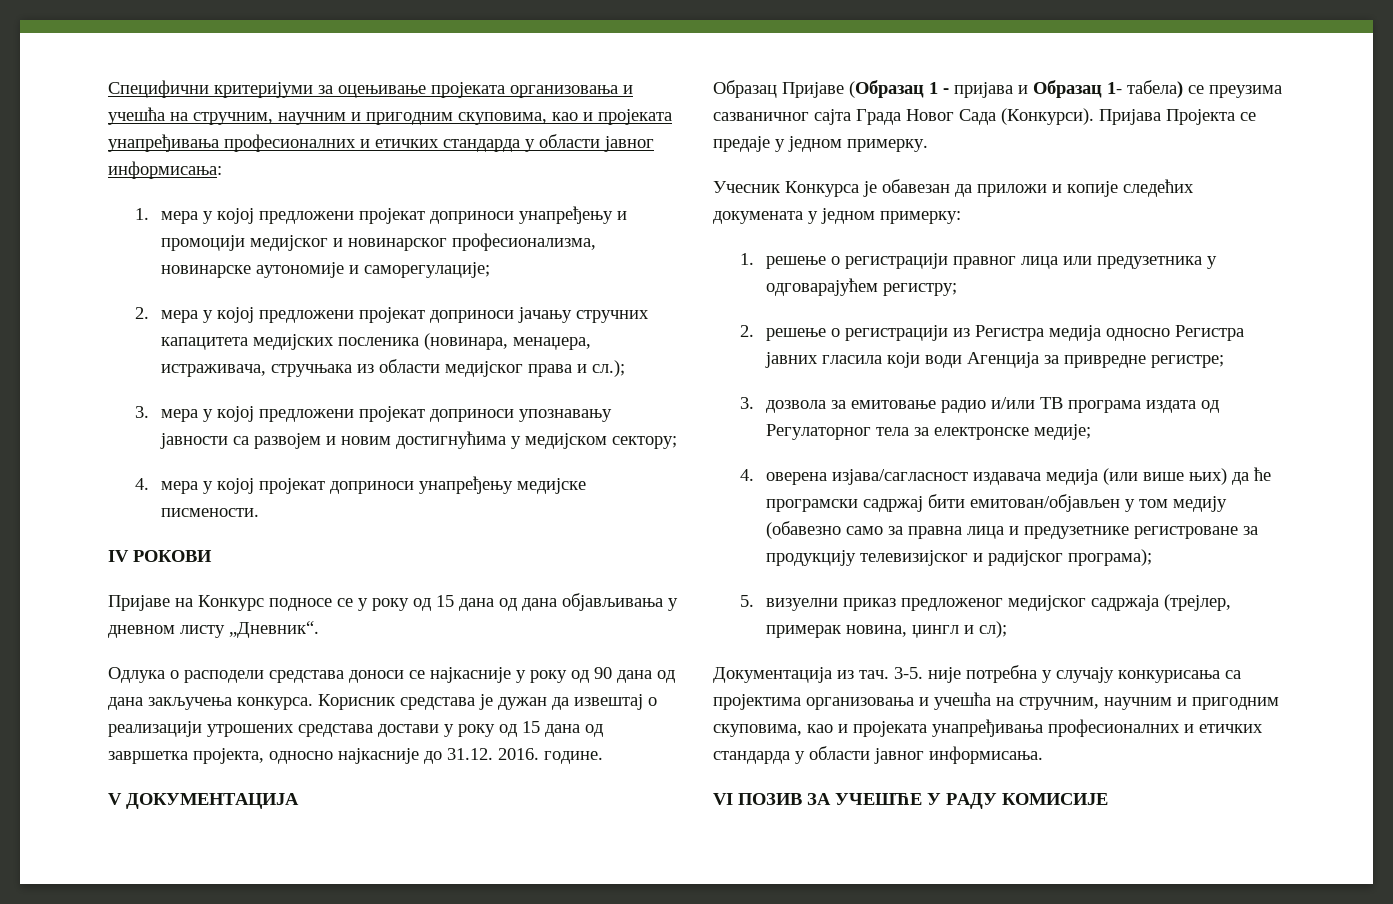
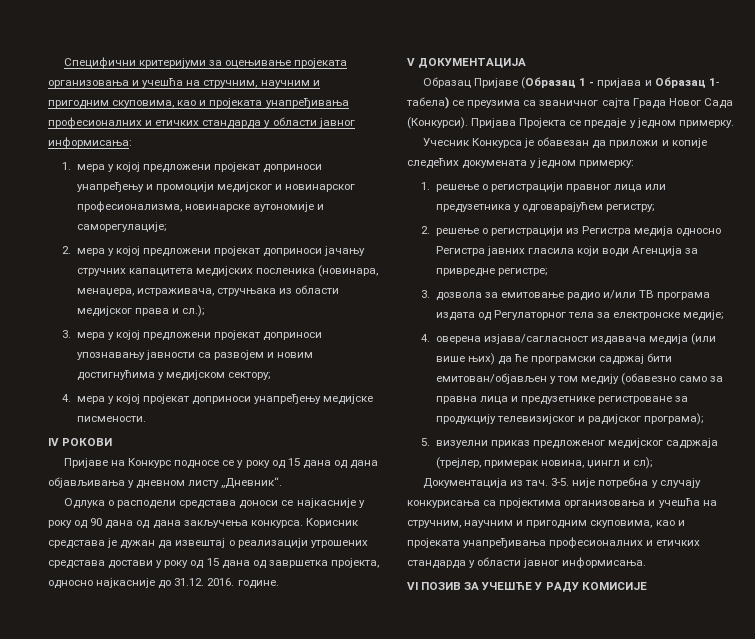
[713,112,809,121] сазваничног -> [523,100,599,106] са званичног

